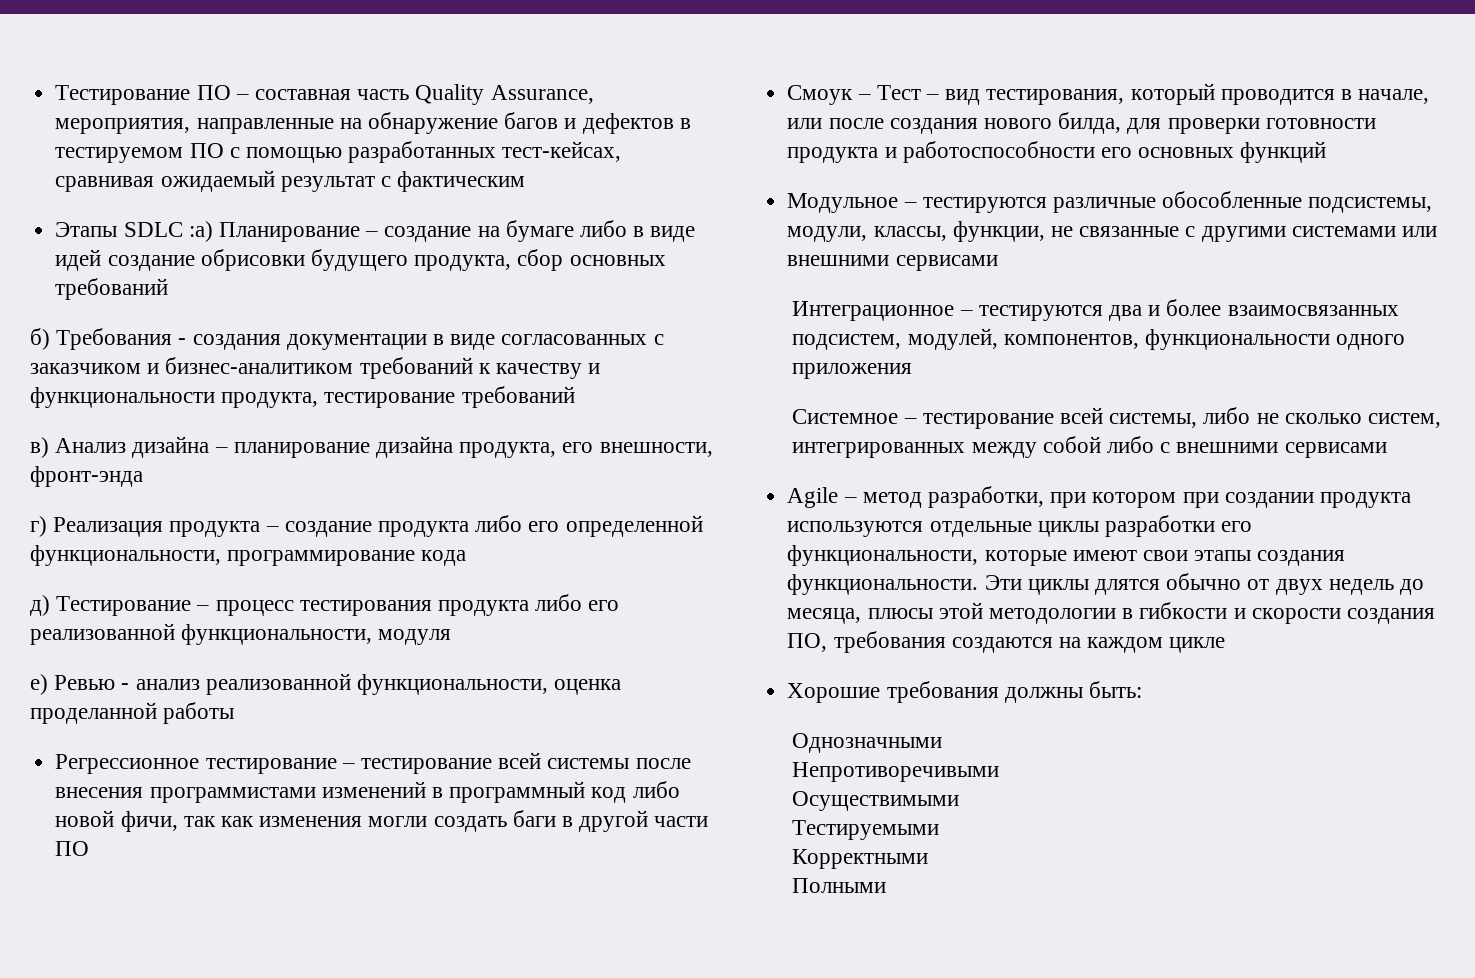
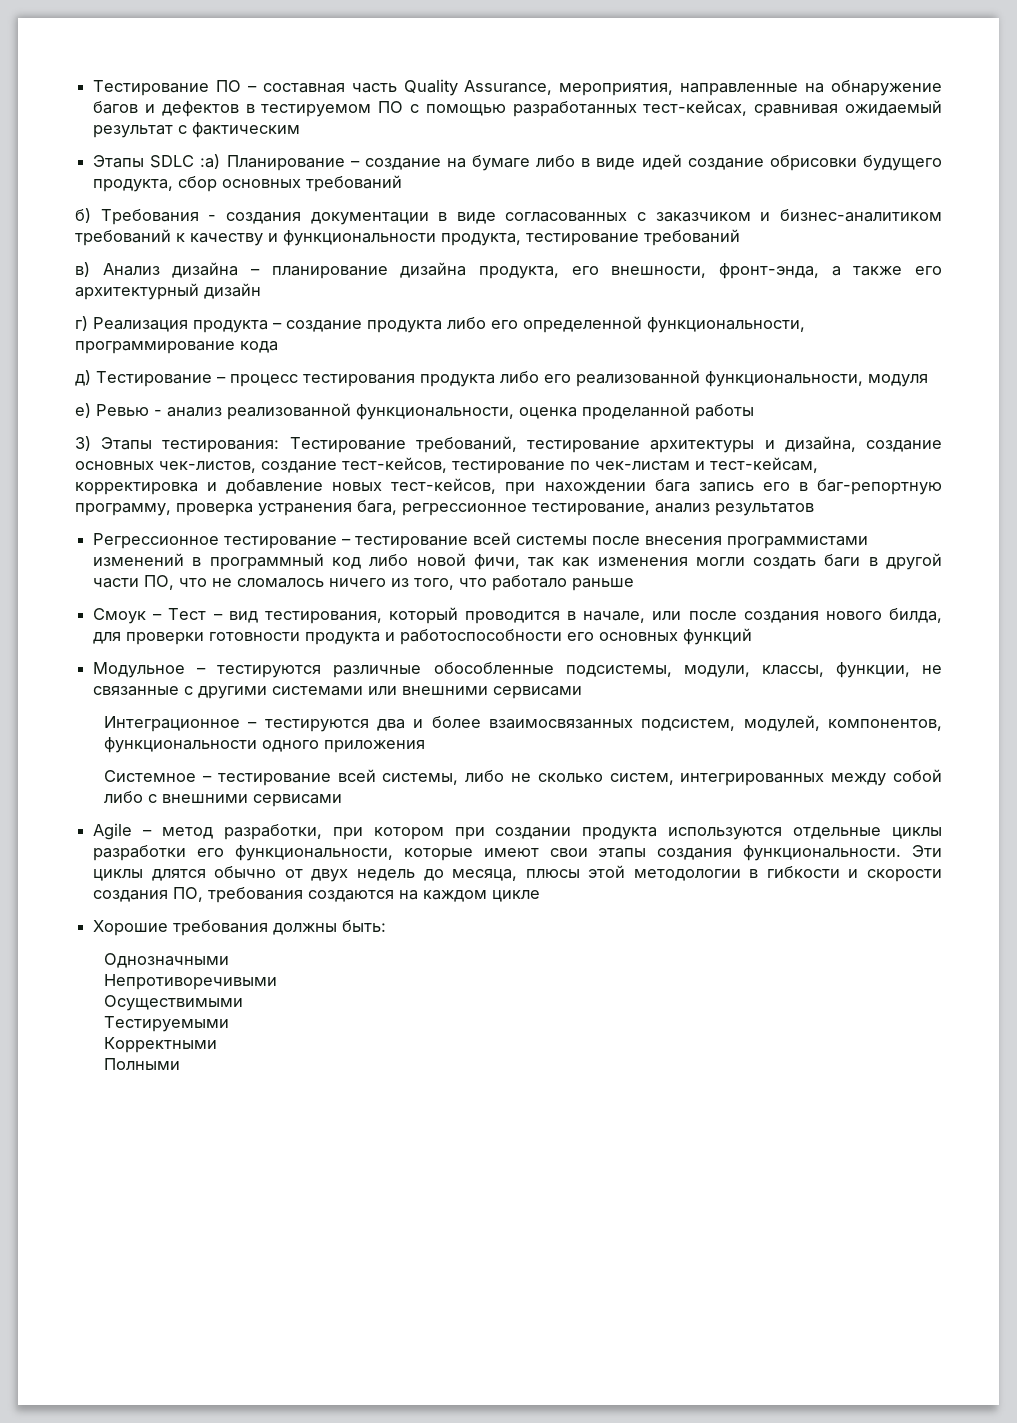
[30,466,143,487] фронт-энда -> [719,263,942,279] [75,283,261,300] фронт-энда, а также его архитектурный дизайн
(235, 713) none -> [75,436,942,453] [75,457,818,474] [75,478,943,495] [75,500,814,516] // 3) Этапы тестирования: Тестирование требований, тестирование архитектуры и дизайна, создание основных чек-листов, создание тест-кейсов, тестирование по чек-листам и тест-кейсам, корректировка и добавление новых тест-кейсов, при нахождении бага запись его в баг-репортную программу, проверка устранения бага, регрессионное тестирование, анализ результатов
[55,841,90,856] ПО -> [144,575,635,591] ПО, что не сломалось ничего из того, что работало раньше

